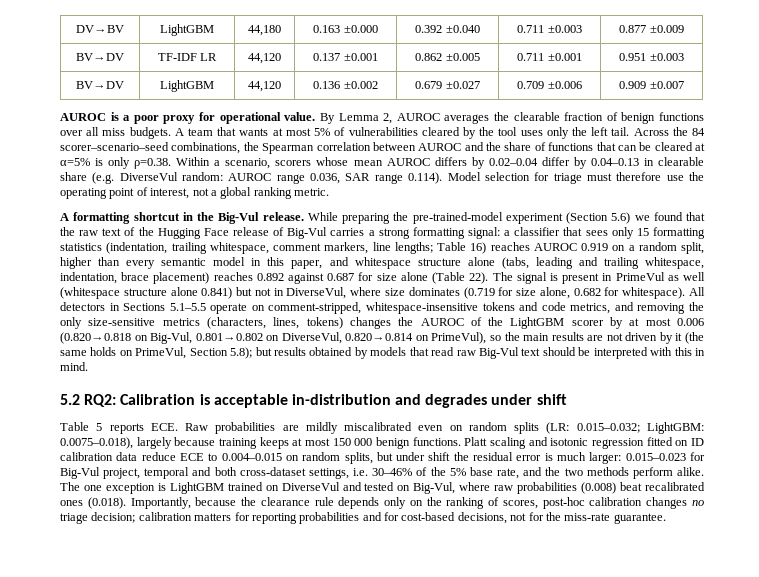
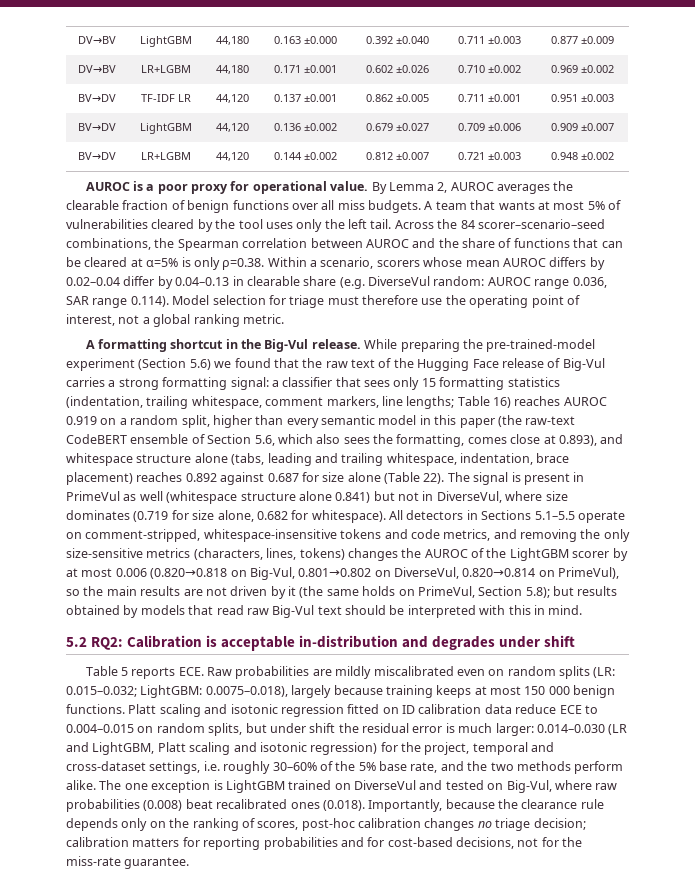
(684, 29) none -> [77,65,116,73] [140,65,191,73] [215,65,249,74] [274,65,337,73] [366,65,429,73] [458,65,521,73] [550,65,614,73] // DV→BV | LR+LGBM | 44,180 | 0.171 ±0.001 | 0.602 ±0.026 | 0.710 ±0.002 | 0.969 ±0.002
(684, 85) none -> [77,152,116,160] [140,152,191,160] [215,152,249,161] [274,152,337,160] [366,152,429,160] [458,152,521,160] [550,152,614,160] // BV→DV | LR+LGBM | 44,120 | 0.144 ±0.002 | 0.812 ±0.007 | 0.721 ±0.003 | 0.948 ±0.002
[291,260,323,269] paper, -> [459,415,576,428] [66,434,597,447] paper (the raw-text CodeBERT ensemble of Section 5.6, which also sees the formatting, comes close at 0.893),
[625,452,705,461] [60,467,100,479] 0.015–0.023 for Big-Vul -> [536,724,628,735] [66,742,421,755] 0.014–0.030 (LR and LightGBM, Platt scaling and isotonic regression) for the
[214,467,237,476] both -> (555, 747) none
[372,468,413,476] 30–46% -> [223,761,317,774] roughly 30–60%

